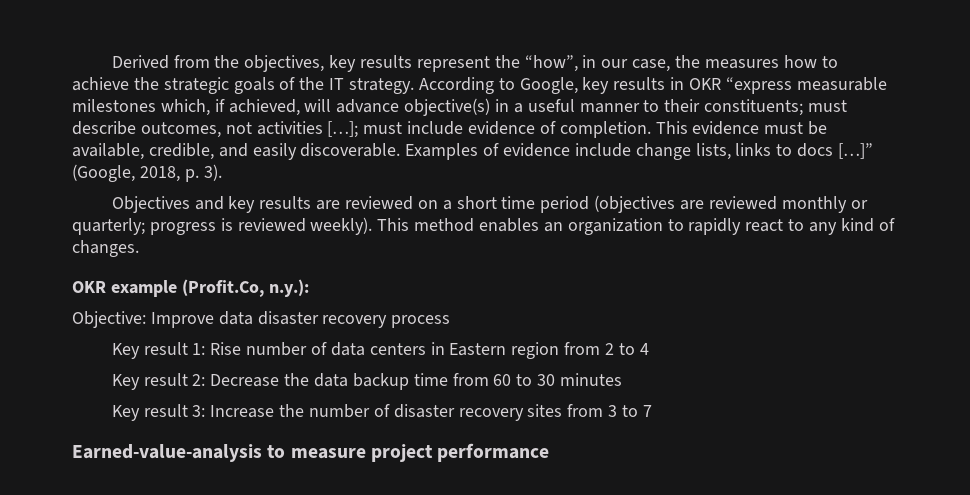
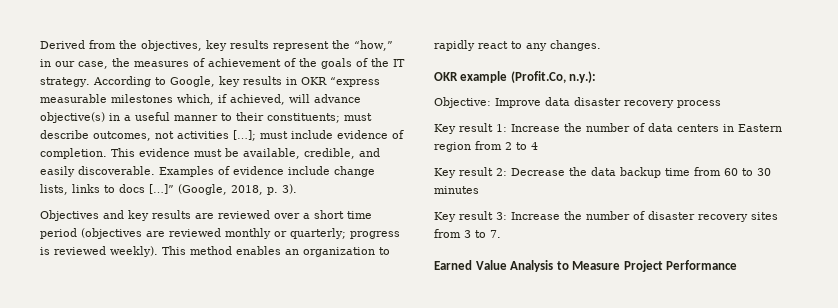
[524,55,578,72] “how”, -> [354,40,393,51] “how,”
[783,55,838,68] [72,77,229,94] how to achieve the strategic -> [193,58,317,67] of achievement of the
[417,200,438,209] on -> [274,213,300,219] over
[840,218,895,232] kind of -> (547, 47) none
[210,342,242,355] Rise -> [511,123,582,132] Increase the
[642,405,652,417] [72,443,550,462] 7 // Earned-value-analysis to measure project performance -> [490,230,501,238] [434,260,738,272] 7. // Earned Value Analysis to Measure Project Performance

